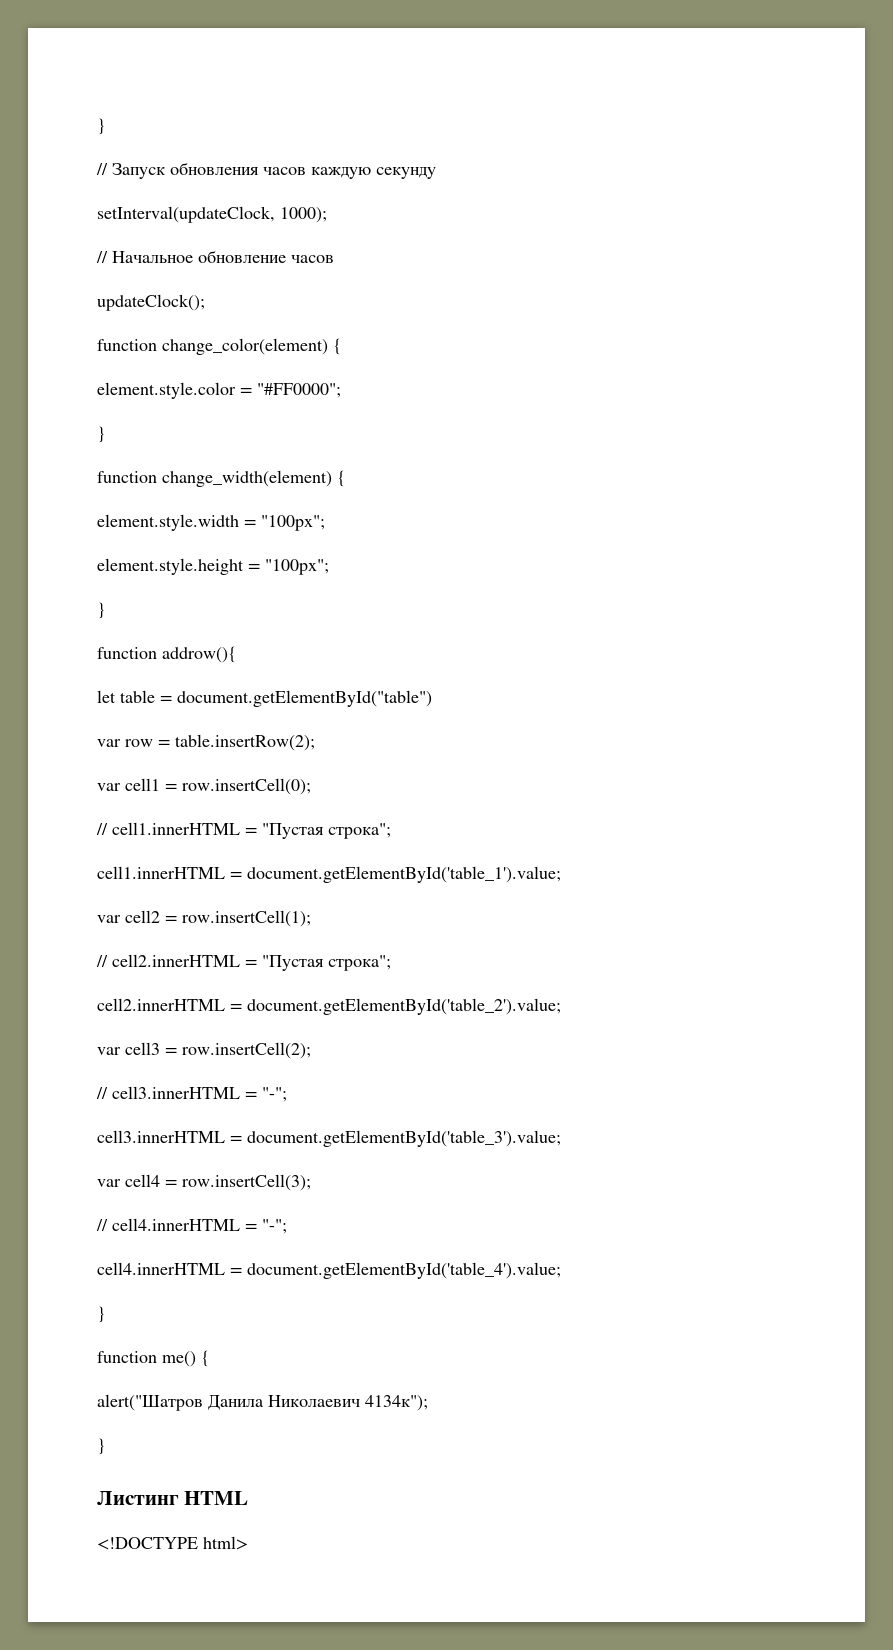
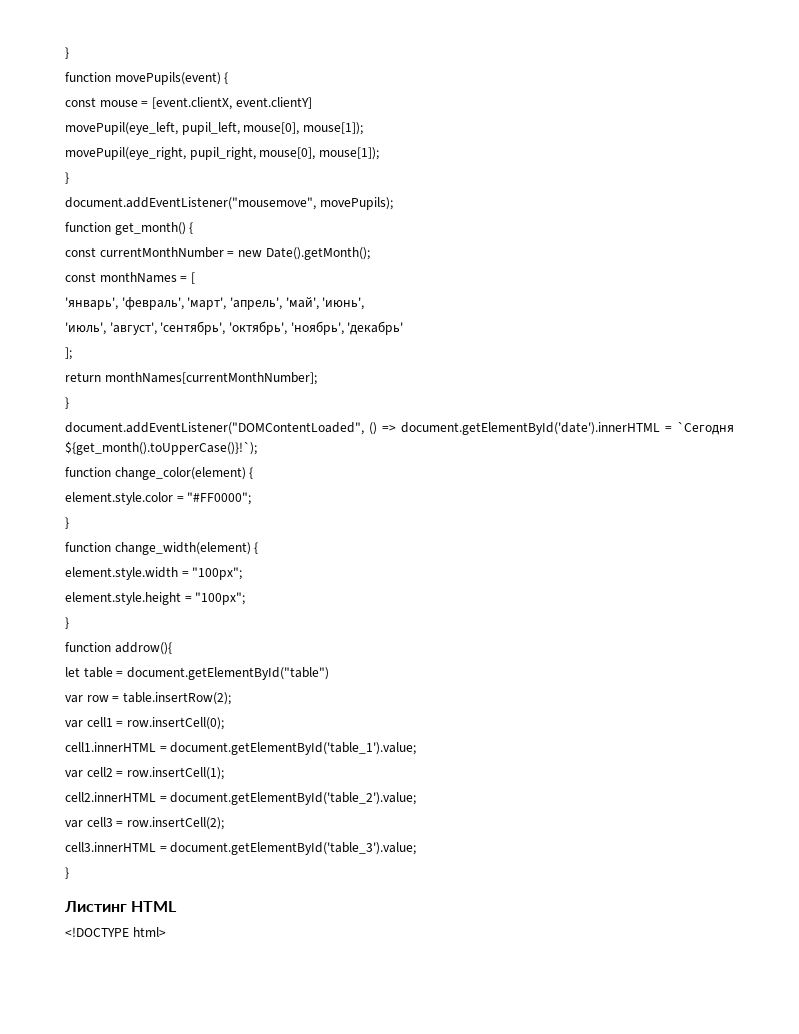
[97,118,106,135] [96,162,436,179] [97,206,327,223] [96,250,334,263] [97,294,205,311] } // // Запуск обновления часов каждую секунду // setInterval(updateClock, 1000); // // Начальное обновление часов // updateClock(); -> [65,47,69,59] [65,72,229,85] [65,97,312,110] [65,122,363,135] [65,147,379,160] [65,172,69,184] [65,197,393,210] [65,222,194,235] [65,247,370,260] [65,272,195,284] [65,296,365,310] [65,321,404,335] [65,347,72,360] [65,372,317,385] [65,397,69,409] [65,422,734,435] [65,441,257,455] } // function movePupils(event) { // const mouse = [event.clientX, event.clientY] // movePupil(eye_left, pupil_left, mouse[0], mouse[1]); // movePupil(eye_right, pupil_right, mouse[0], mouse[1]); // } // document.addEventListener("mousemove", movePupils); // function get_month() { // const currentMonthNumber = new Date().getMonth(); // const monthNames = [ // 'январь', 'февраль', 'март', 'апрель', 'май', 'июнь', // 'июль', 'август', 'сентябрь', 'октябрь', 'ноябрь', 'декабрь' // ]; // return monthNames[currentMonthNumber]; // } // document.addEventListener("DOMContentLoaded", () => document.getElementById('date').innerHTML = `Сегодня ${get_month().toUpperCase()}!`);
[96,822,391,839] // // cell1.innerHTML = "Пустая строка"; -> (224, 723) none
[96,954,391,971] // // cell2.innerHTML = "Пустая строка"; -> (224, 773) none
[96,1086,287,1102] // // cell3.innerHTML = "-"; -> (224, 823) none
[97,1174,311,1191] [96,1218,287,1234] [97,1262,561,1279] [97,1306,106,1323] [97,1350,210,1367] [97,1394,428,1411] // var cell4 = row.insertCell(3); // // cell4.innerHTML = "-"; // cell4.innerHTML = document.getElementById('table_4').value; // } // function me() { // alert("Шатров Данила Николаевич 4134к"); -> (417, 848) none

